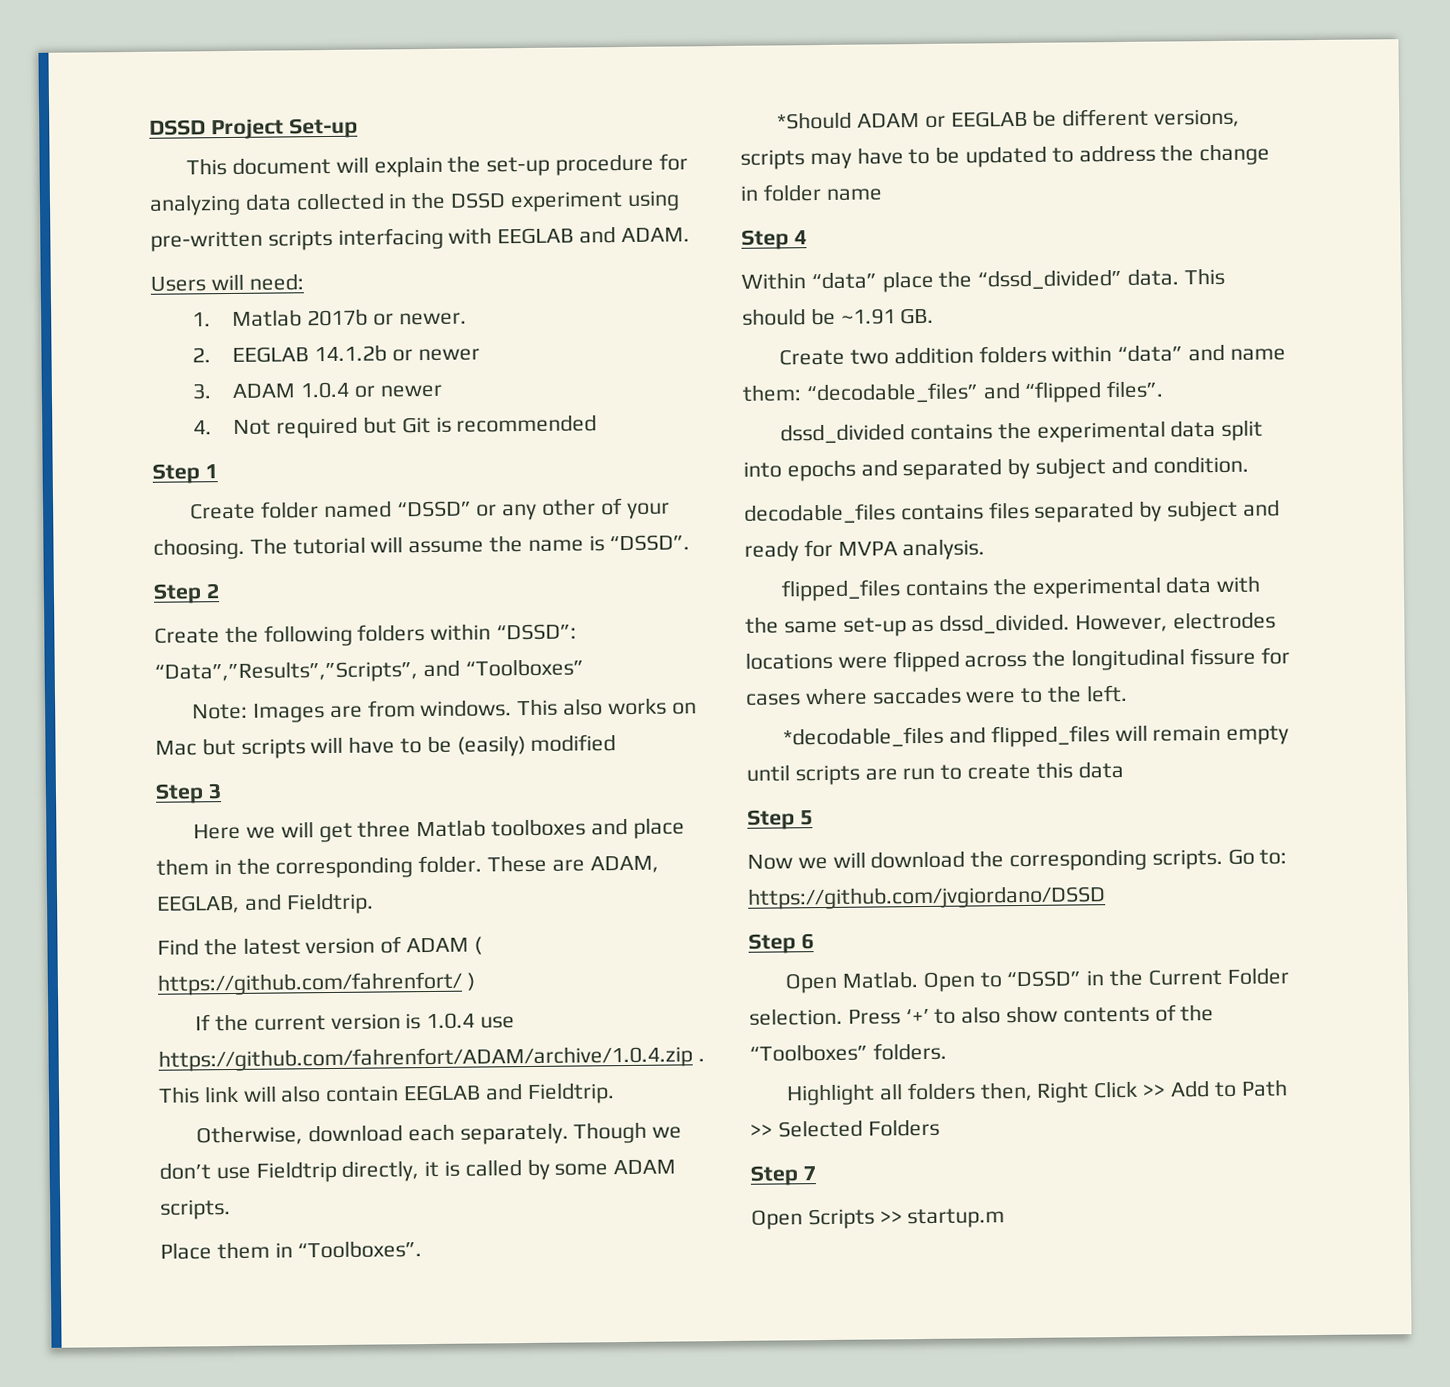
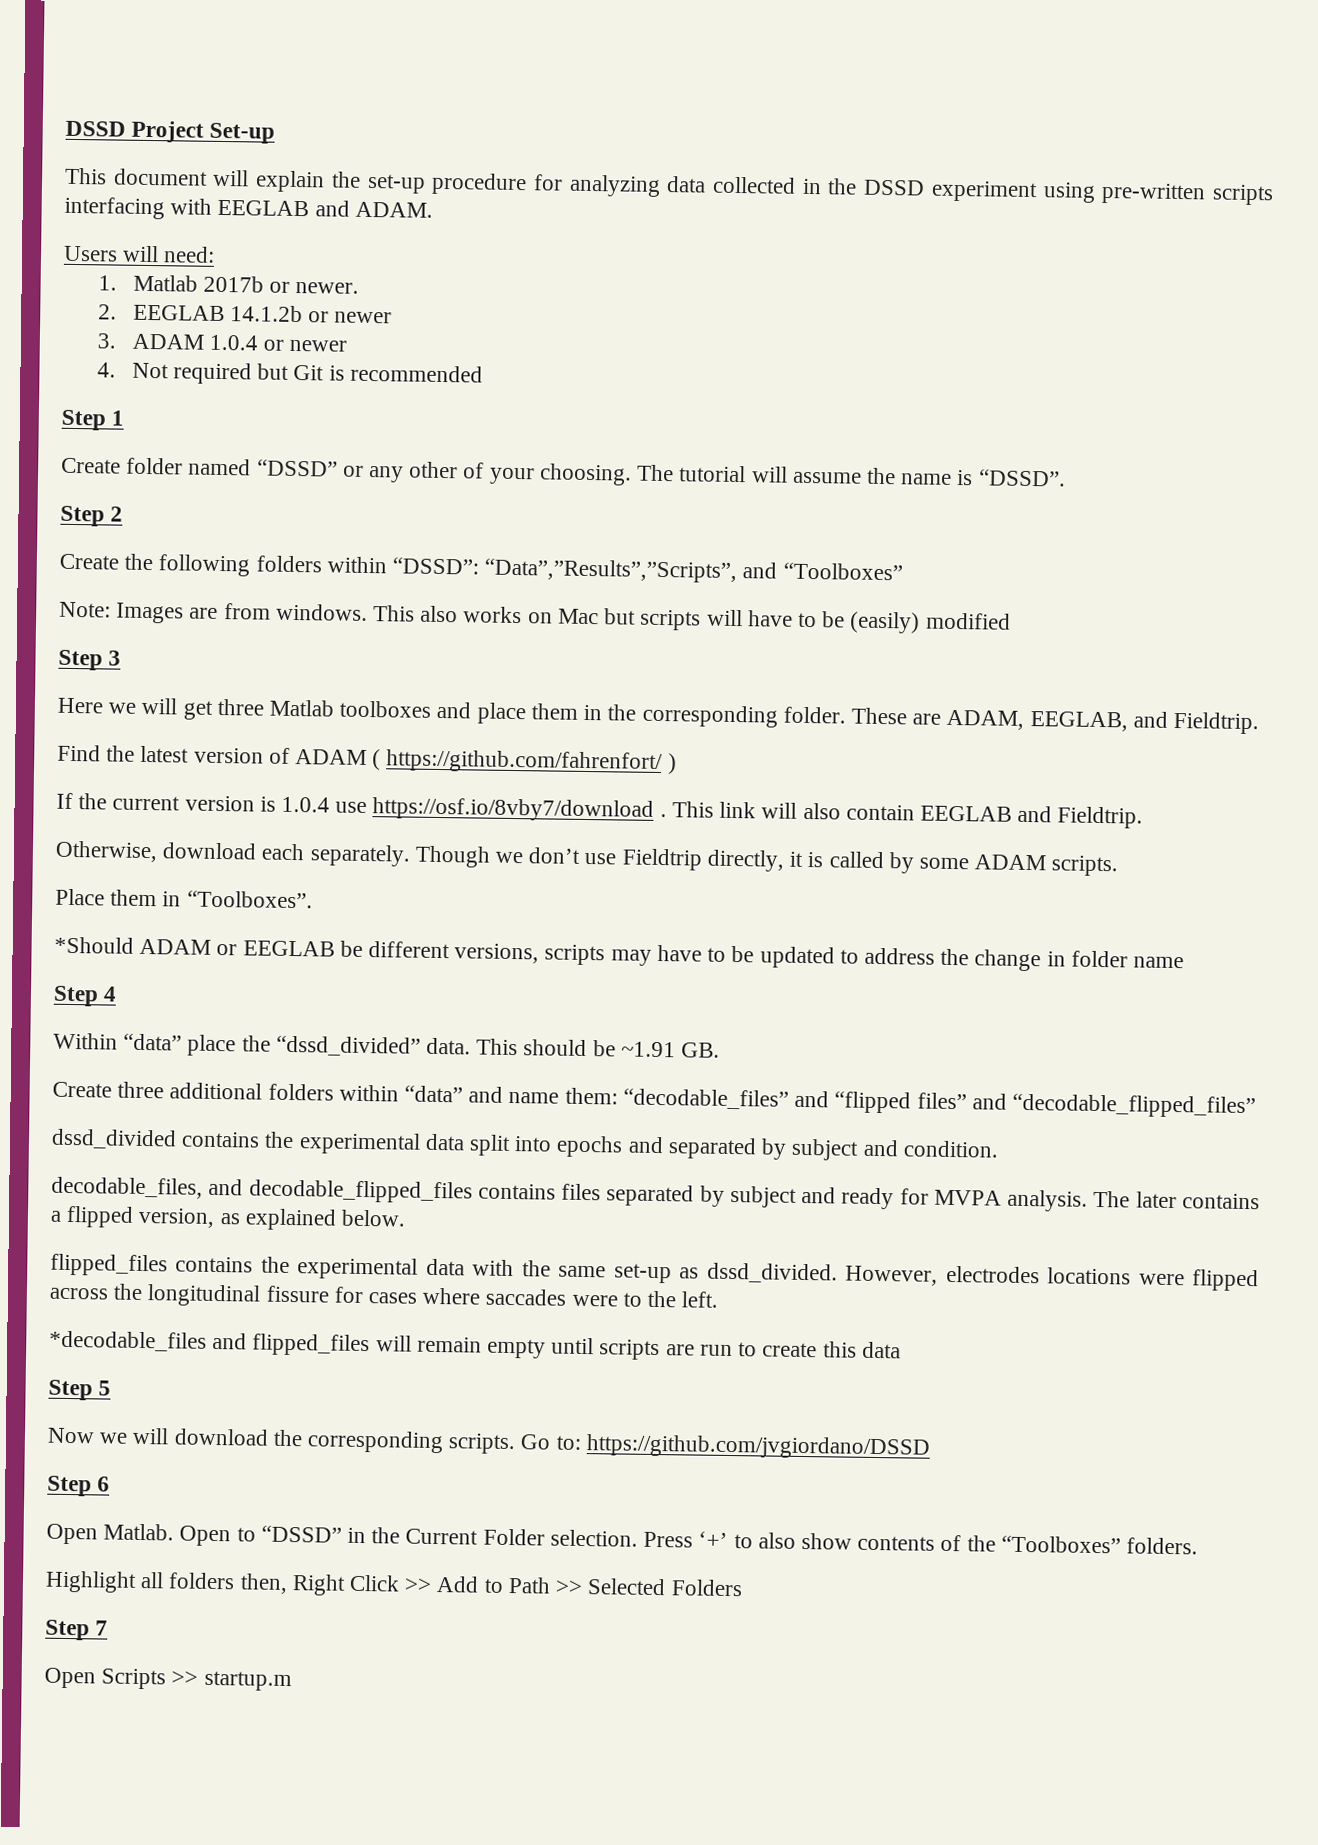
[158,1045,693,1072] https://github.com/fahrenfort/ADAM/archive/1.0.4.zip -> [372,797,655,822] https://osf.io/8vby7/download
[850,346,974,365] two addition -> [117,1081,263,1100] three additional
[1106,380,1165,399] files”. -> [916,1092,1256,1119] files” and “decodable_flipped_files”
[744,503,896,525] decodable_files -> [51,1176,473,1204] decodable_files, and decodable_flipped_files
(986, 549) none -> [1093,1190,1260,1210] [50,1205,407,1231] The later contains a flipped version, as explained below.

